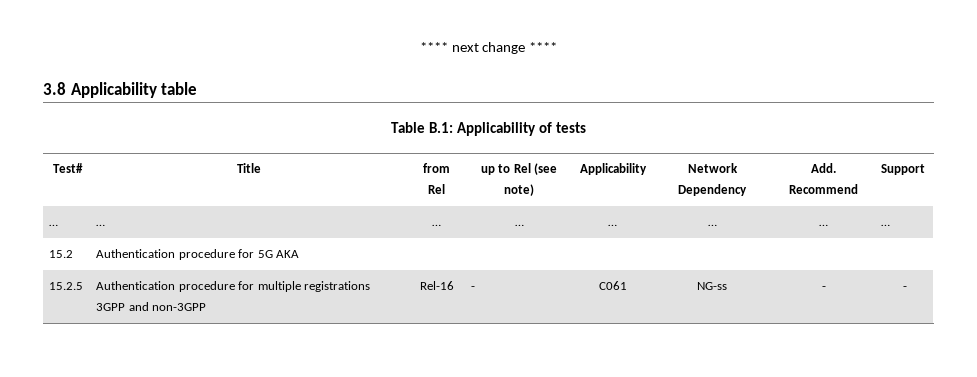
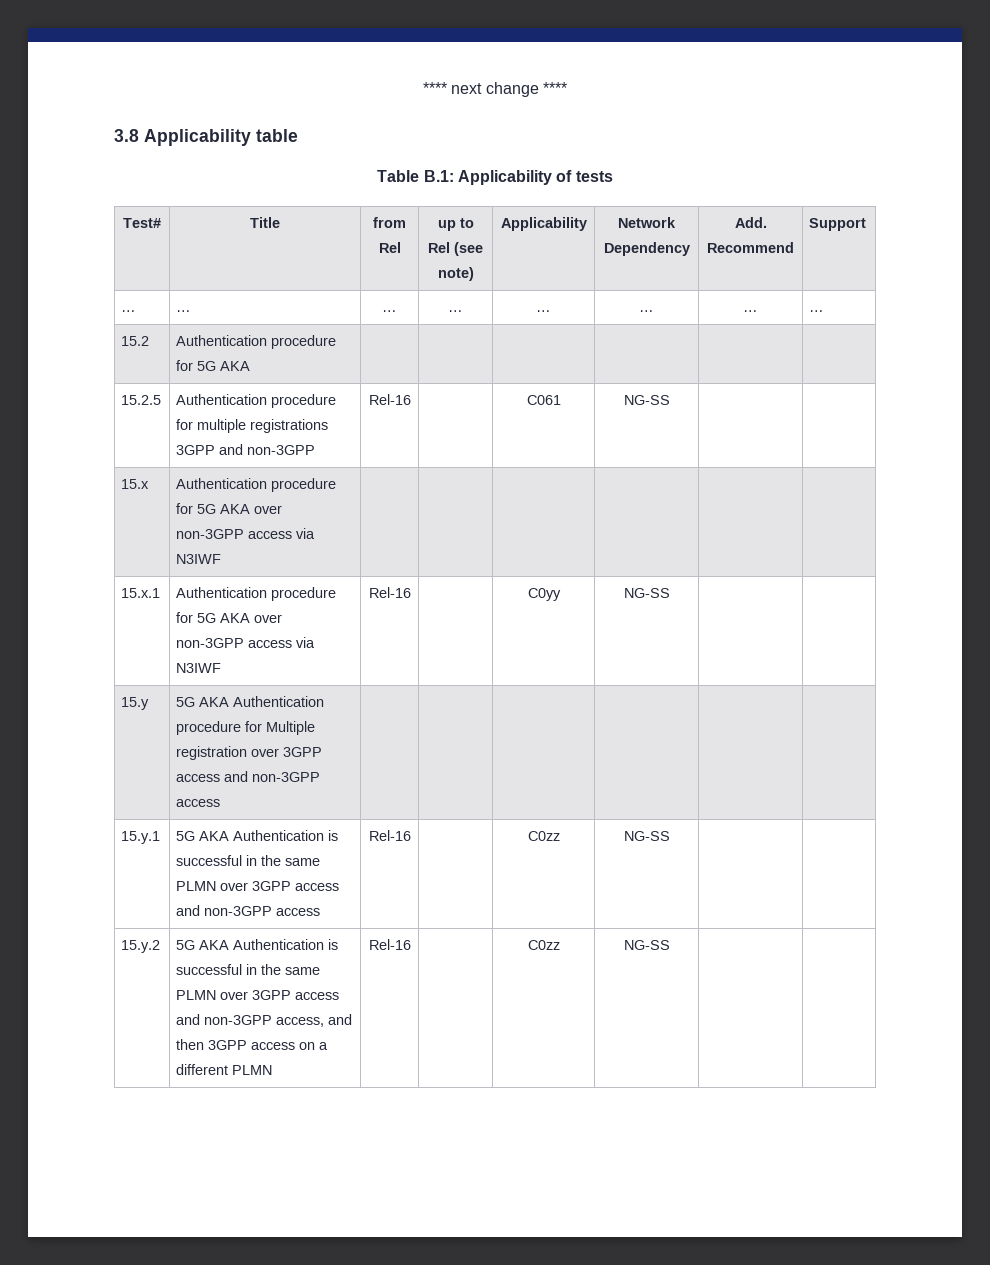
[471,286,476,290] - -> (411, 399) none
[697,282,727,290] [821,286,826,290] [902,286,907,290] NG-ss | - | - -> [623,395,670,405] [121,479,150,489] [176,478,337,492] [176,503,283,514] [176,528,316,539] [176,554,222,564] [121,588,161,598] [176,587,337,601] [176,612,283,623] [176,637,316,648] [176,663,222,673] [368,587,411,598] [527,588,561,601] [623,588,670,598] [121,697,150,710] [176,696,325,707] [176,721,316,735] [176,746,323,760] [176,771,321,782] [176,799,221,807] [121,831,161,844] [176,830,339,841] [176,855,321,866] [176,881,340,891] [176,905,321,916] [368,830,411,841] [527,831,560,841] [623,831,670,841] [121,940,161,953] [176,939,339,950] [176,964,321,975] [176,990,340,1000] [176,1014,353,1027] [176,1039,329,1050] [176,1064,273,1075] [368,939,411,950] [527,940,560,950] [623,940,670,950] NG-SS | | // 15.x | Authentication procedure for 5G AKA over non-3GPP access via N3IWF | | | | | | // 15.x.1 | Authentication procedure for 5G AKA over non-3GPP access via N3IWF | Rel-16 | | C0yy | NG-SS | | // 15.y | 5G AKA Authentication procedure for Multiple registration over 3GPP access and non-3GPP access | | | | | | // 15.y.1 | 5G AKA Authentication is successful in the same PLMN over 3GPP access and non-3GPP access | Rel-16 | | C0zz | NG-SS | | // 15.y.2 | 5G AKA Authentication is successful in the same PLMN over 3GPP access and non-3GPP access, and then 3GPP access on a different PLMN | Rel-16 | | C0zz | NG-SS | |

